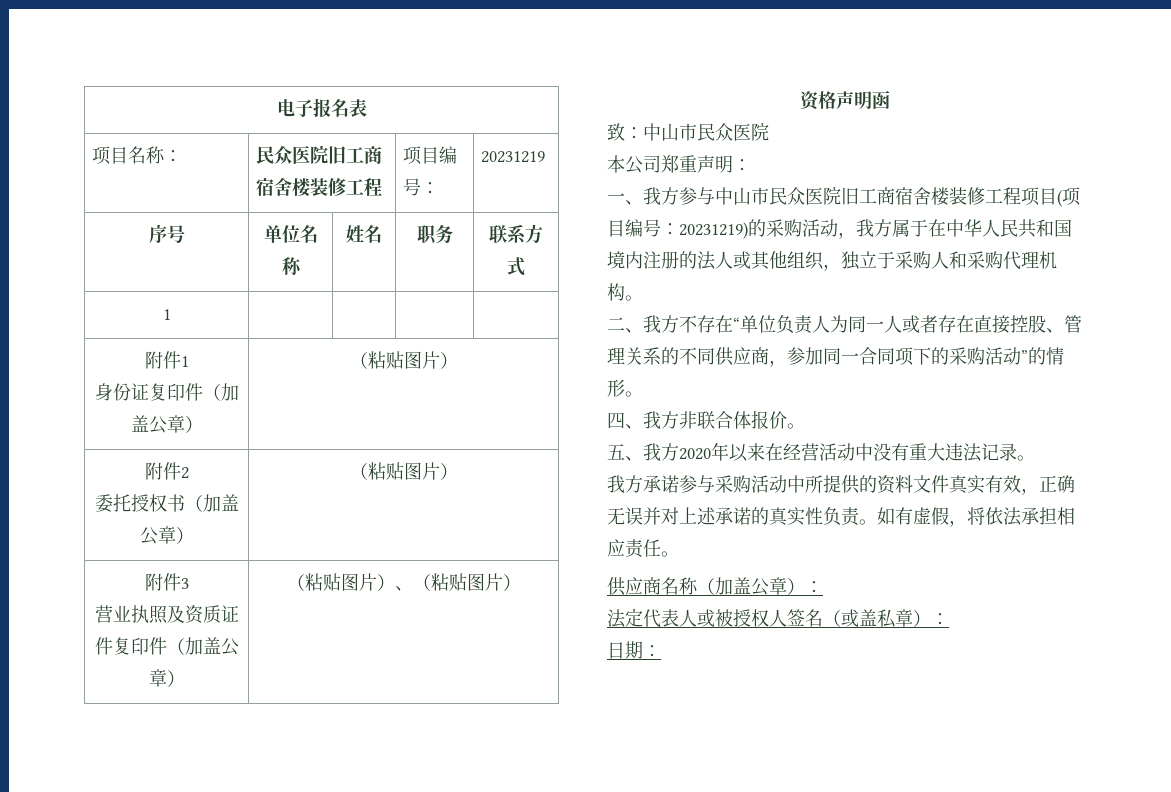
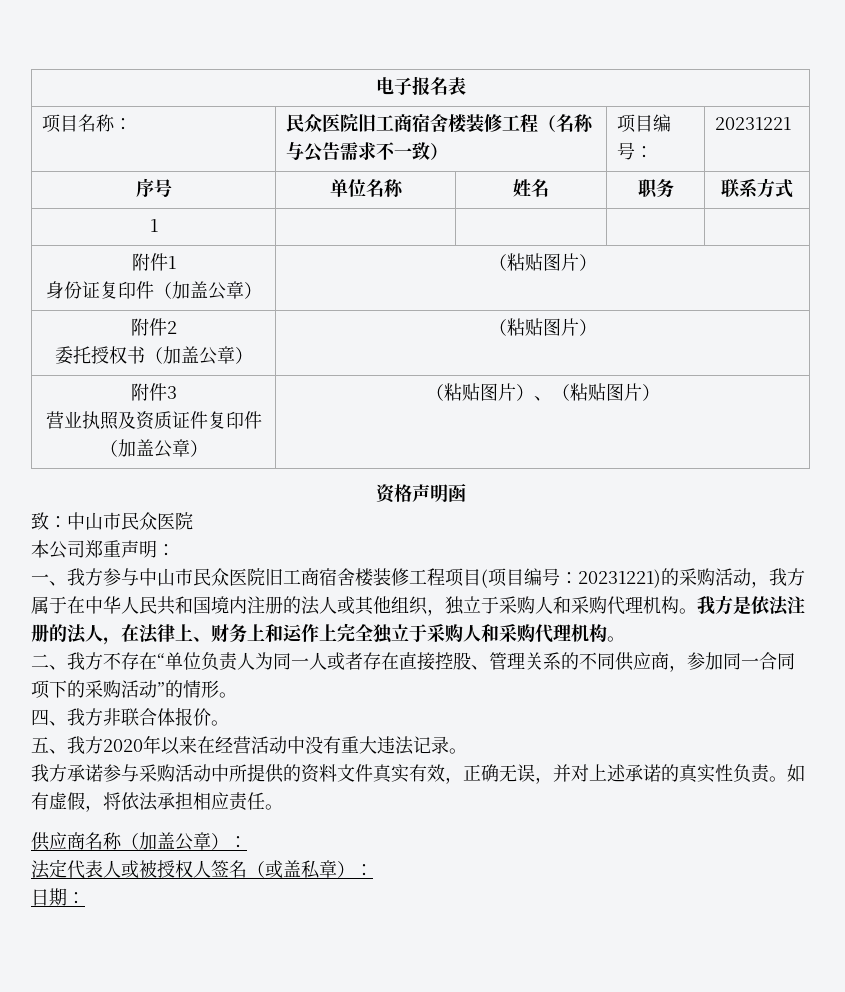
(382, 187) none -> [538,114,595,132] [286,142,449,162] （名称与公告需求不一致）
[480,151,545,163] 20231219 -> [715,117,792,130] 20231221
[679,222,748,239] 20231219) -> [578,569,661,588] 20231221)
(643, 298) none -> [697,595,805,616] [31,623,625,645] 我方是依法注册的法人，在法律上、财务上和运作上完全独立于采购人和采购代理机构。
(643, 516) none -> [535,777,553,784] ，

